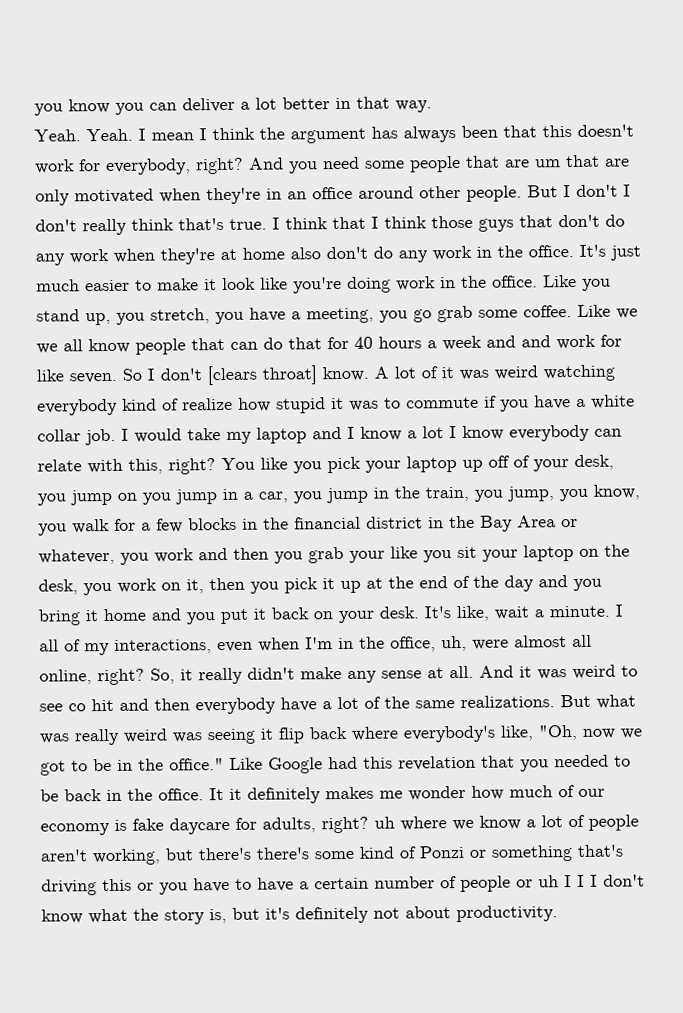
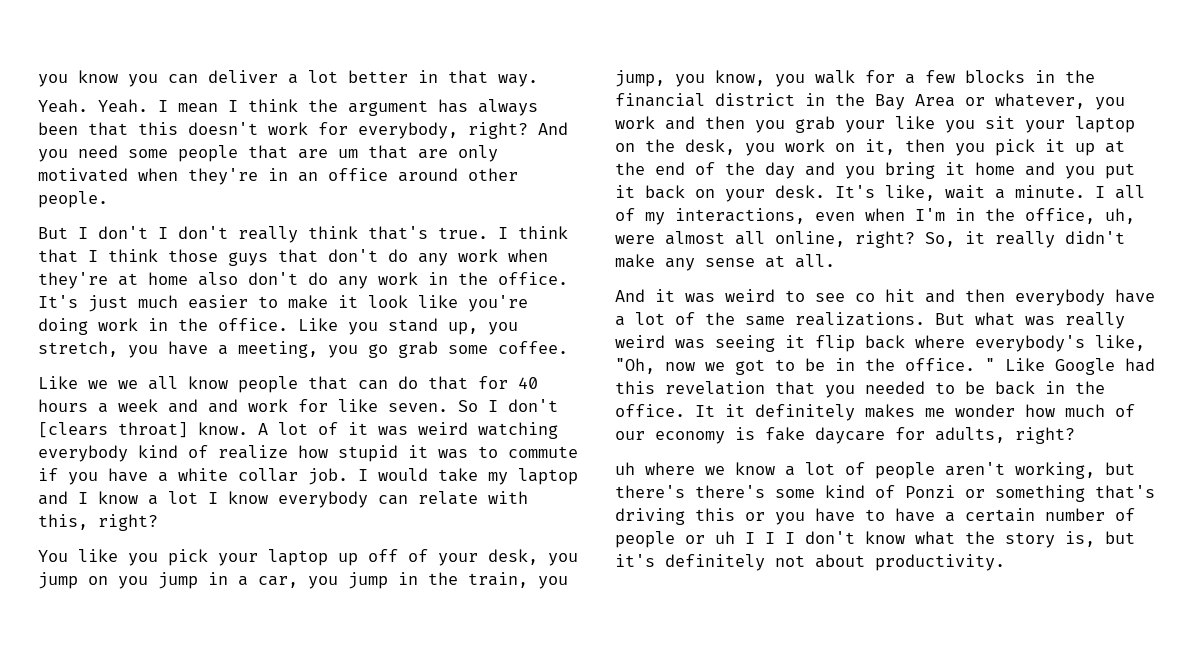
(522, 193) none -> (108, 199) //
(572, 311) none -> (568, 347) //
(216, 466) none -> (158, 522) //
(474, 672) none -> (835, 261) //
[169,758,224,771] office." -> [905,358,995,371] office. "
(369, 825) none -> (1075, 435) //

